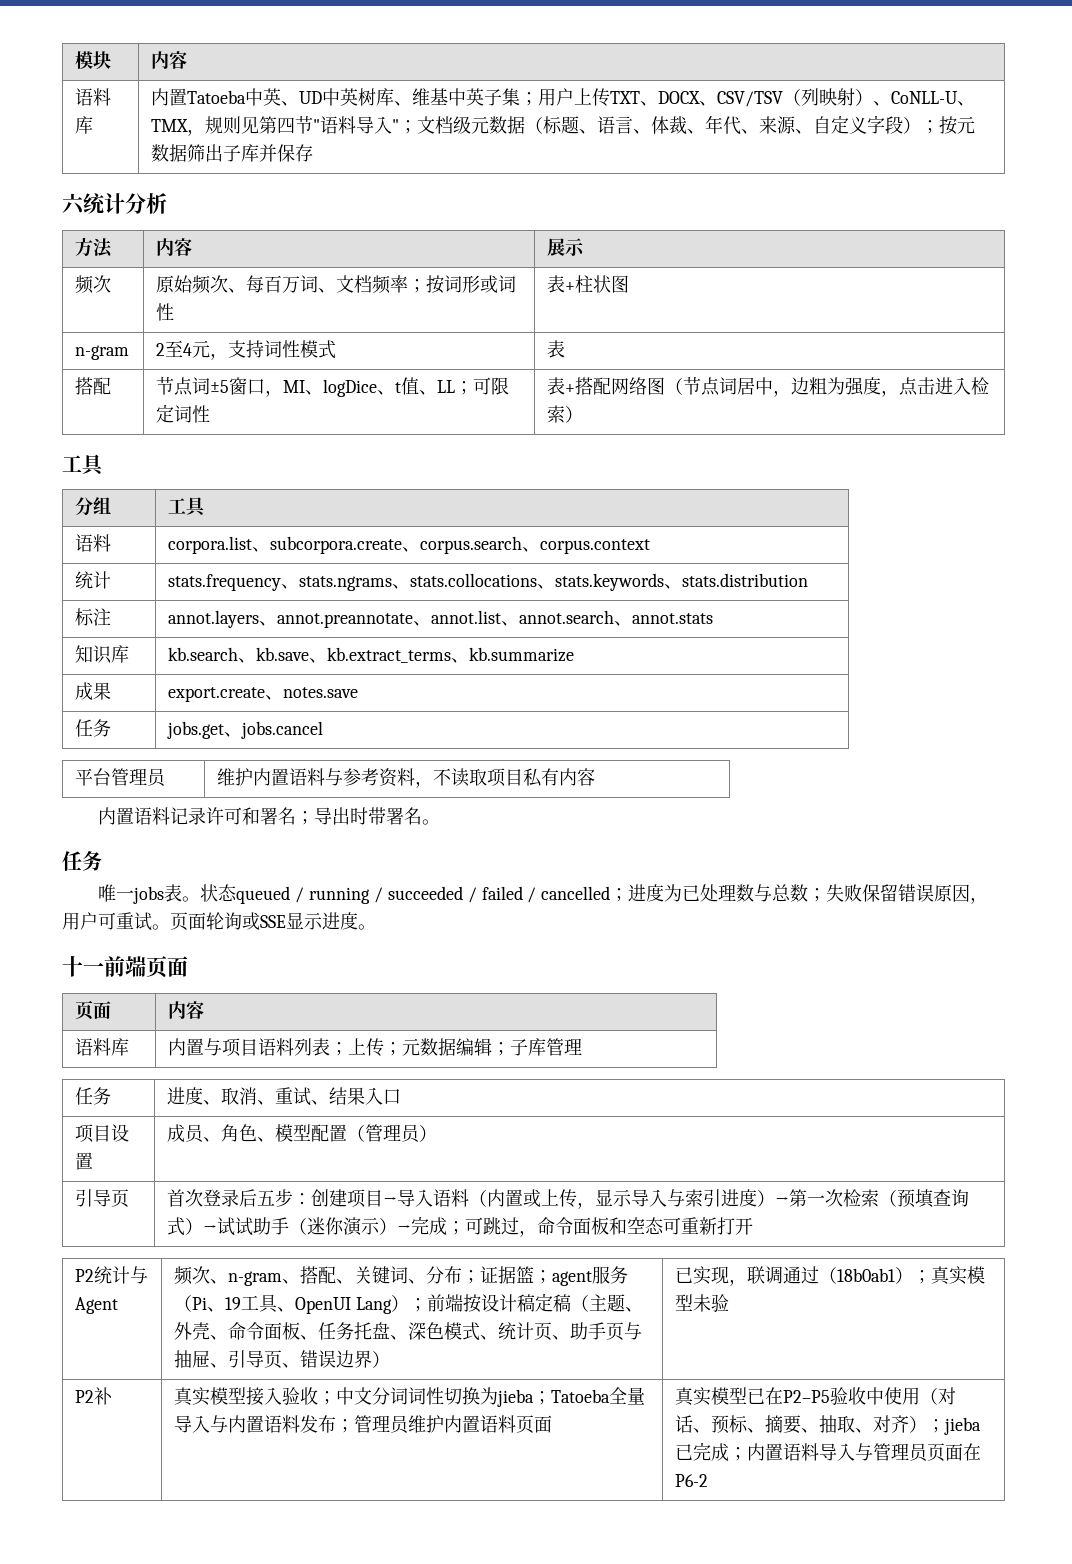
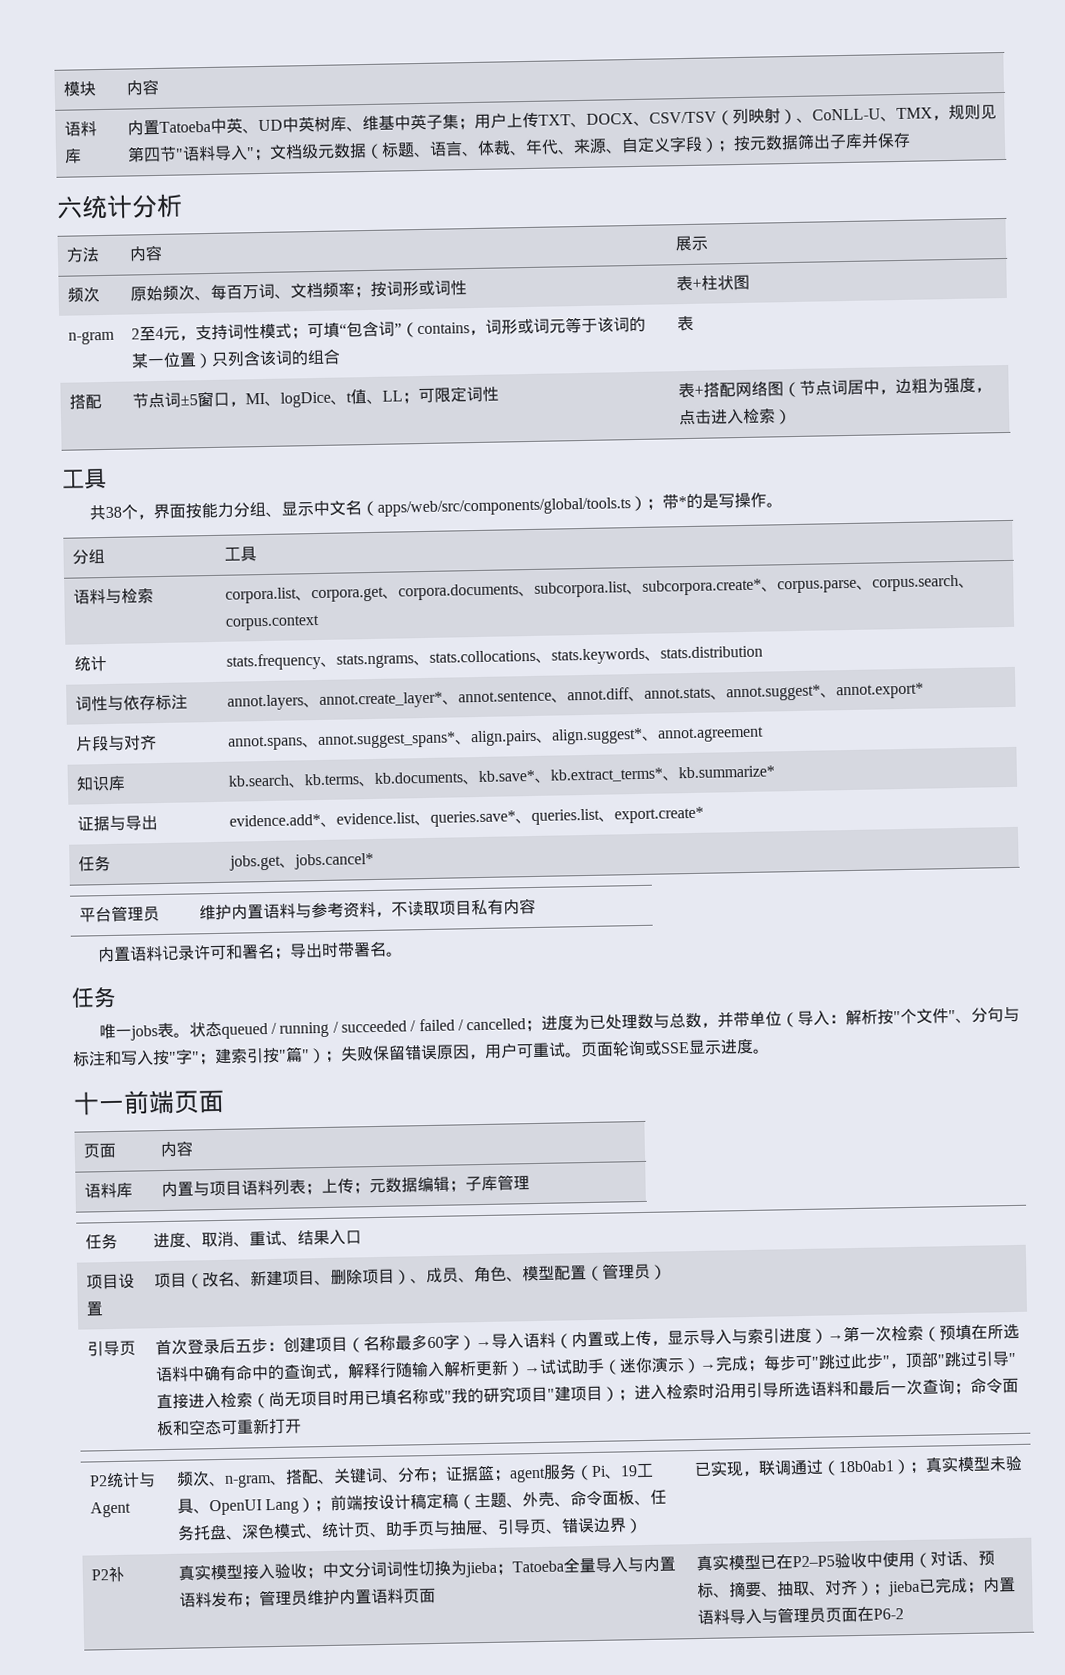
(337, 349) none -> [290,316,646,340] [130,348,341,369] ；可填“包含词”（contains，词形或词元等于该词的某一位置）只列含该词的组合
(105, 465) none -> [88,492,783,521] // 共38个，界面按能力分组、显示中文名（apps/web/src/components/global/tools.ts）；带*的是写操作。
(112, 543) none -> [104,588,154,605] 与检索
[270,536,403,554] subcorpora.create -> [310,578,857,603] corpora.get、corpora.documents、subcorpora.list、subcorpora.create*、corpus.parse
(809, 580) none -> [74,695,156,712] 词性与依存
[277,610,714,628] [75,645,130,664] [168,647,575,663] [75,682,112,700] [168,687,359,702] annot.preannotate、annot.list、annot.search、annot.stats // 知识库 | kb.search、kb.save、kb.extract_terms、kb.summarize // 成果 | export.create、notes.save -> [318,682,924,710] [75,735,157,752] [227,726,764,751] [75,775,126,792] [227,765,775,788] [76,815,158,832] [228,806,704,828] annot.create_layer*、annot.sentence、annot.diff、annot.stats、annot.suggest*、annot.export* // 片段与对齐 | annot.spans、annot.suggest_spans*、align.pairs、align.suggest*、annot.agreement // 知识库 | kb.search、kb.terms、kb.documents、kb.save*、kb.extract_terms*、kb.summarize* // 证据与导出 | evidence.add*、evidence.list、queries.save*、queries.list、export.create*
[241,721,324,739] jobs.cancel -> [293,853,374,870] jobs.cancel*
(809, 893) none -> [701,1006,1021,1028] [72,1046,326,1067] ，并带单位（导入：解析按"个文件"、分句与标注和写入按"字"；建索引按"篇"）
(94, 1161) none -> [153,1268,427,1289] 项目（改名、新建项目、删除项目）、
(384, 1198) none -> [346,1333,476,1353] （名称最多60字）
[933,1189,970,1207] [167,1217,186,1236] 查询式 -> [970,1323,1020,1340] [154,1359,509,1383] 在所选语料中确有命中的查询式，解释行随输入解析更新
[465,1217,538,1237] 可跳过， -> [762,1351,1017,1371] [155,1378,971,1409] 每步可"跳过此步"，顶部"跳过引导"直接进入检索（尚无项目时用已填名称或"我的研究项目"建项目）；进入检索时沿用引导所选语料和最后一次查询；

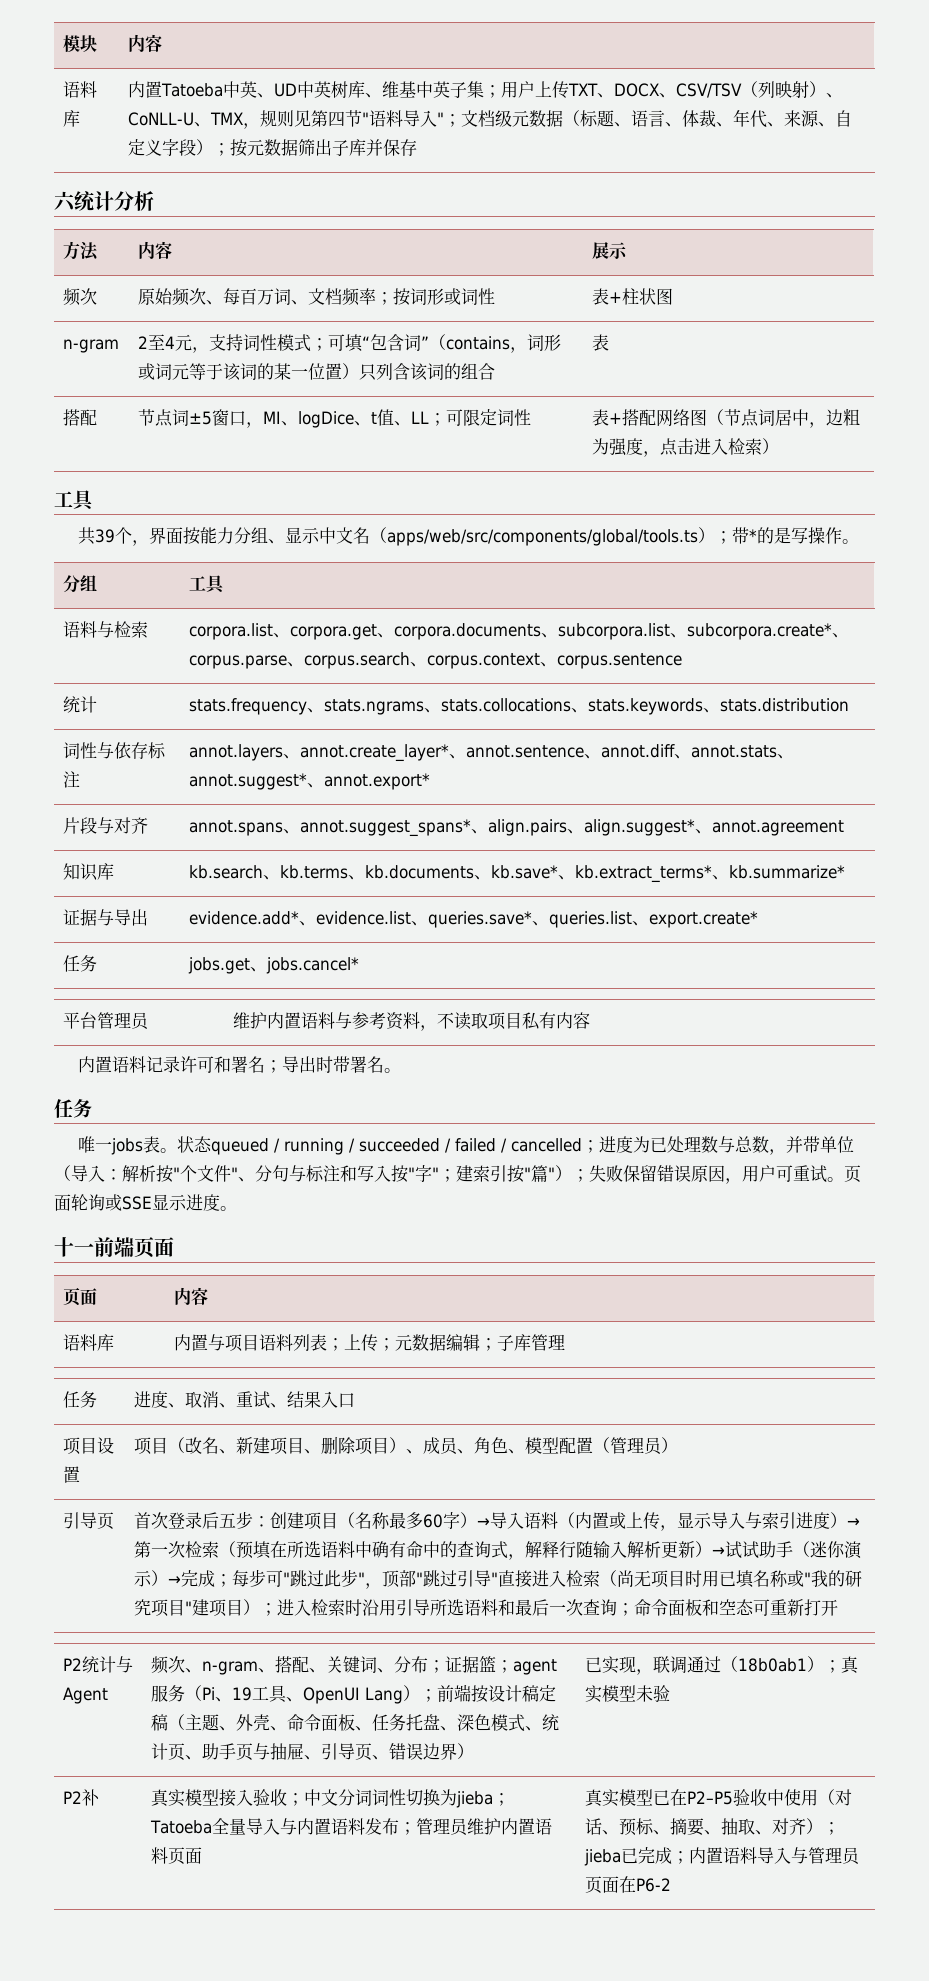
[104,506,122,519] 38 -> [95,529,116,543] 39
(320, 622) none -> [540,653,683,669] 、corpus.sentence

